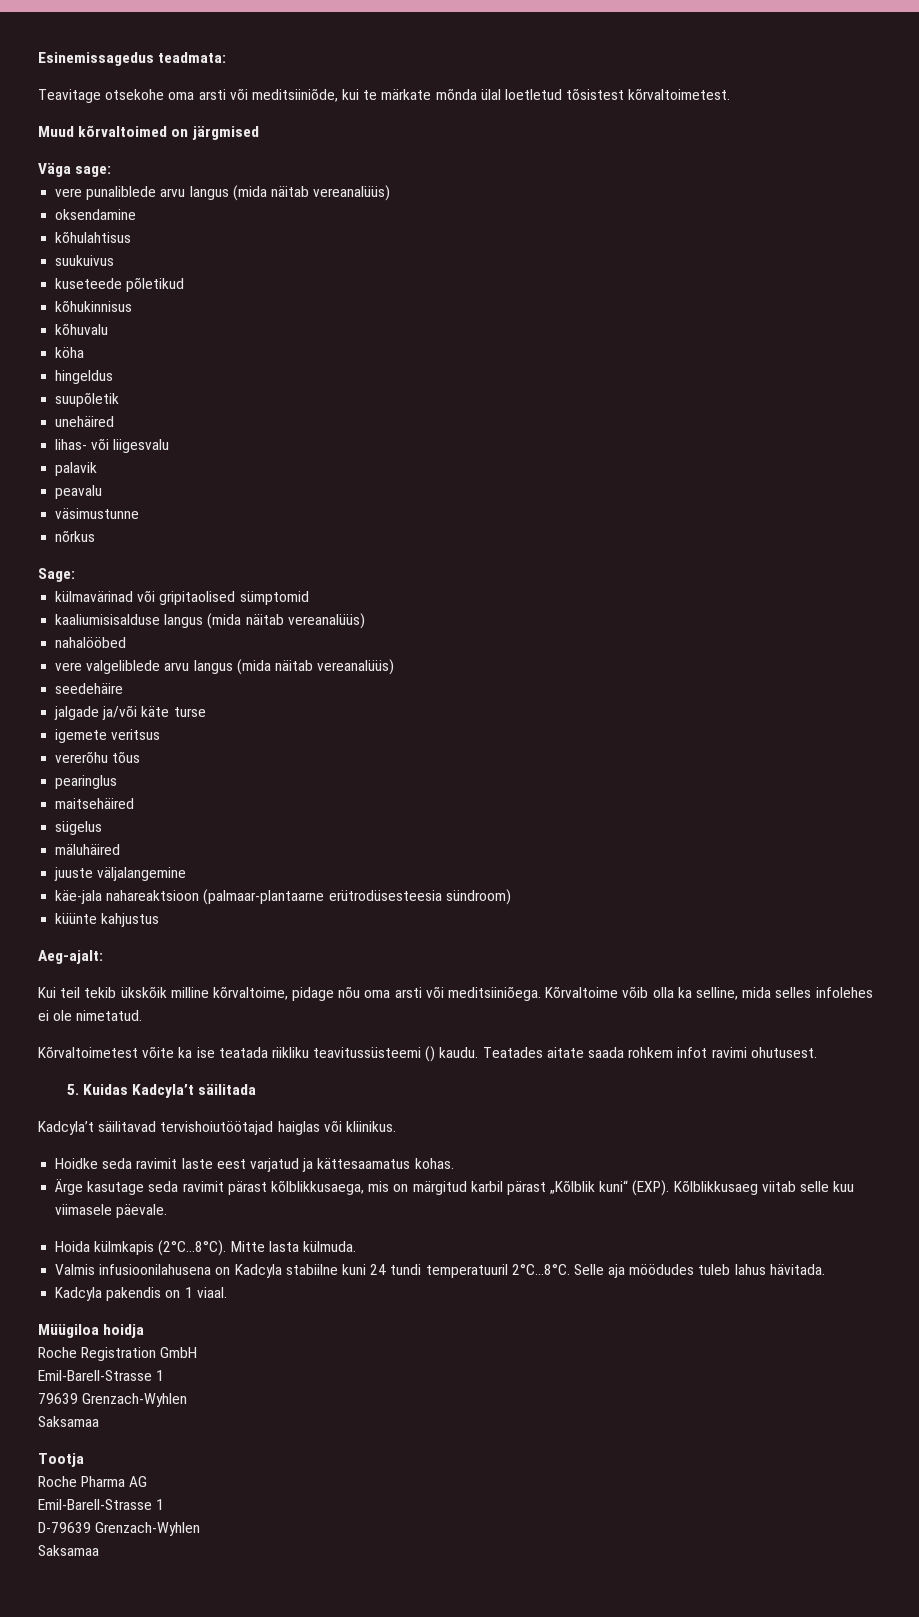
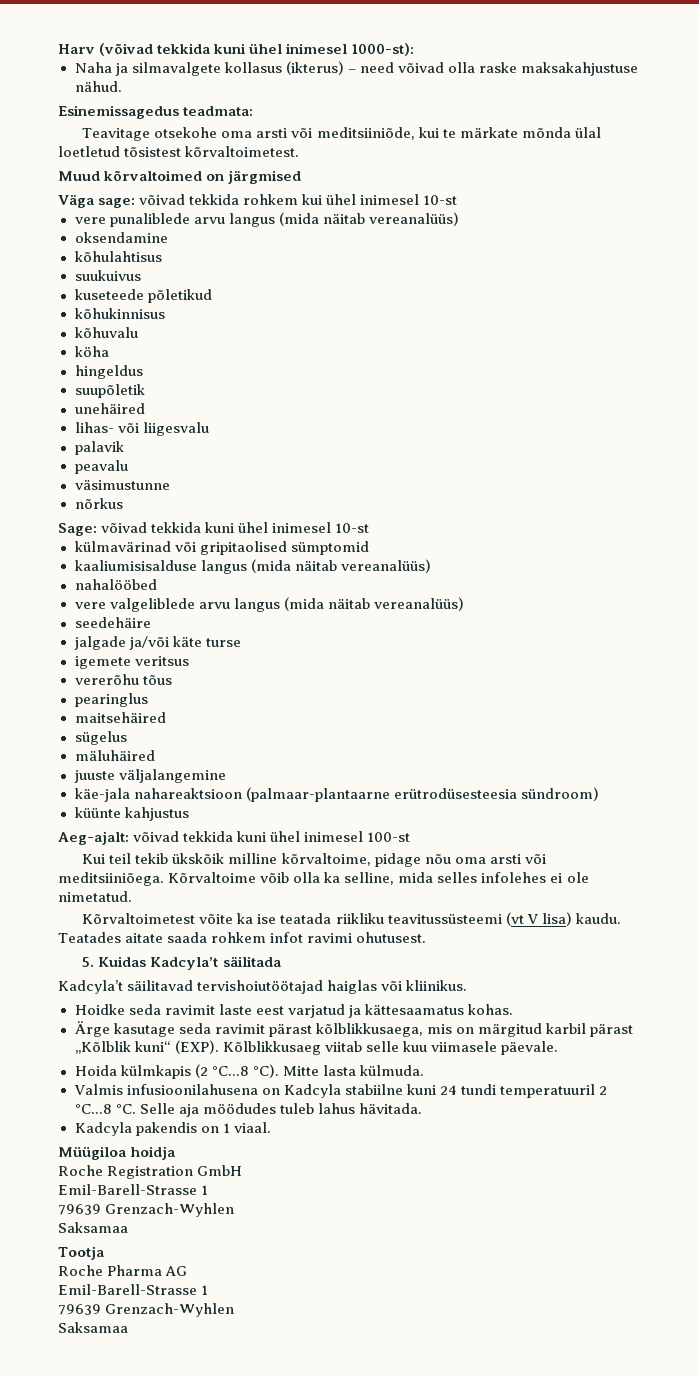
(38, 59) none -> [58,43,415,56] [74,61,639,76] [74,81,122,92] Harv (võivad tekkida kuni ühel inimesel 1000-st): // Naha ja silmavalgete kollasus (ikterus) – need võivad olla raske maksakahjustuse nähud. //
(112, 171) none -> [139,194,458,205] võivad tekkida rohkem kui ühel inimesel 10-st
(75, 575) none -> [101,522,370,533] võivad tekkida kuni ühel inimesel 10-st
(103, 957) none -> [133,831,411,842] võivad tekkida kuni ühel inimesel 100-st
[425,1046,436,1062] () -> [505,912,572,926] (vt V lisa)
[158,1240,227,1256] (2°C...8°C). -> [194,1064,279,1078] (2 °C...8 °C).
[511,1264,570,1275] 2°C...8°C. -> [598,1086,607,1095] [74,1104,136,1114] 2 °C...8 °C.
[38,1522,91,1533] D-79639 -> [58,1304,101,1315] 79639

